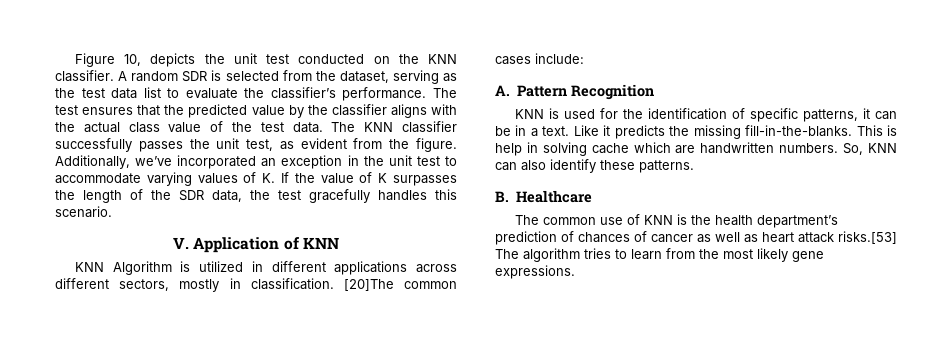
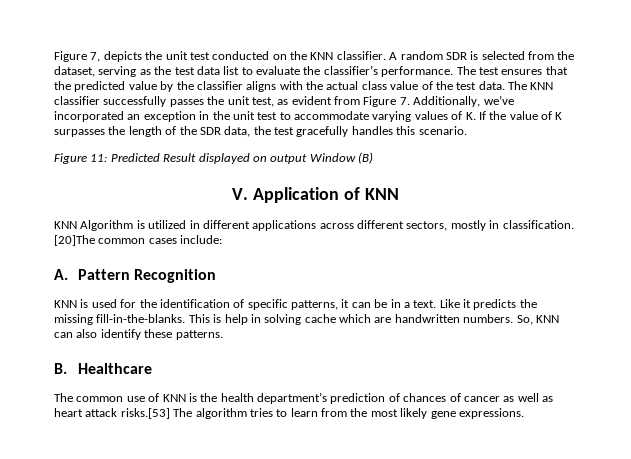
[74,53,142,67] Figure 10, -> [54,51,101,62] Figure 7,
[389,138,457,152] the figure. -> [363,96,410,107] Figure 7.
(112, 212) none -> [54,152,373,164] // Figure 11: Predicted Result displayed on output Window (B)

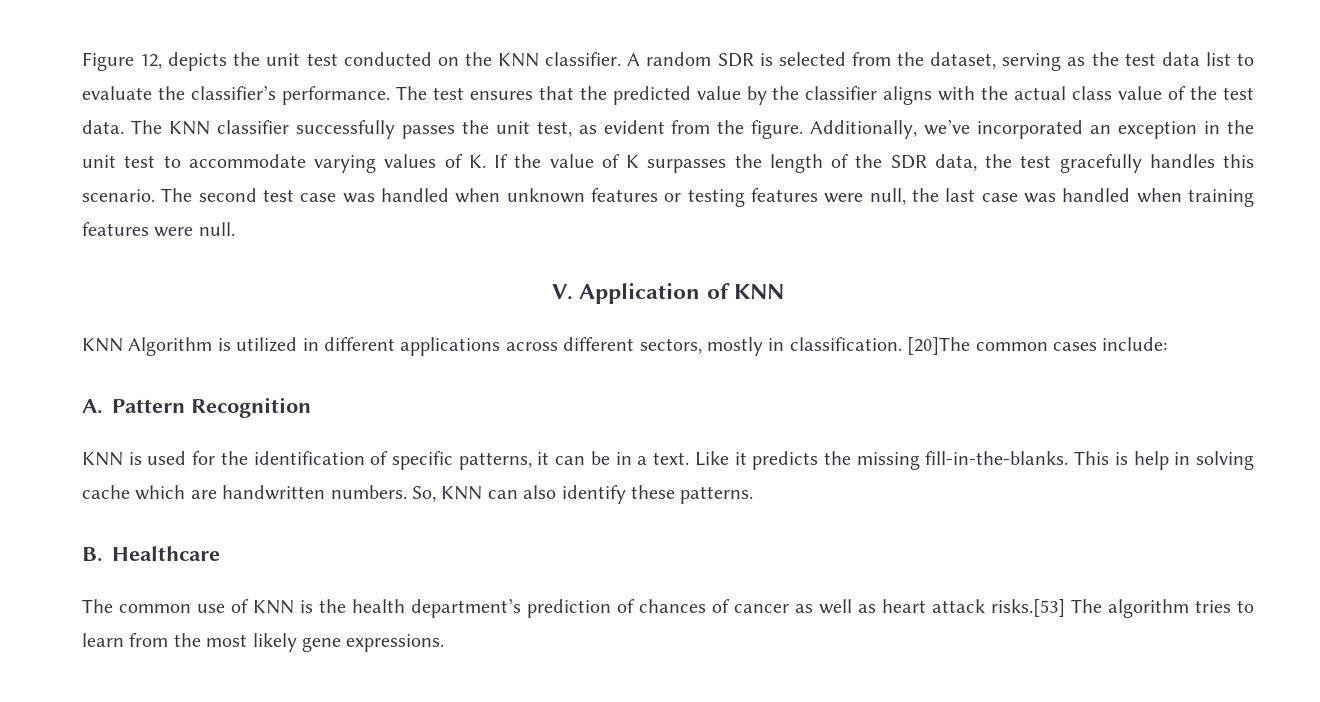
[54,51,101,62] Figure 7, -> [82,52,163,71] Figure 12,
[363,96,410,107] Figure 7. -> [717,120,804,139] the figure.
[54,152,373,164] // Figure 11: Predicted Result displayed on output Window (B) -> [161,188,1255,207] [82,222,235,237] The second test case was handled when unknown features or testing features were null, the last case was handled when training features were null.

